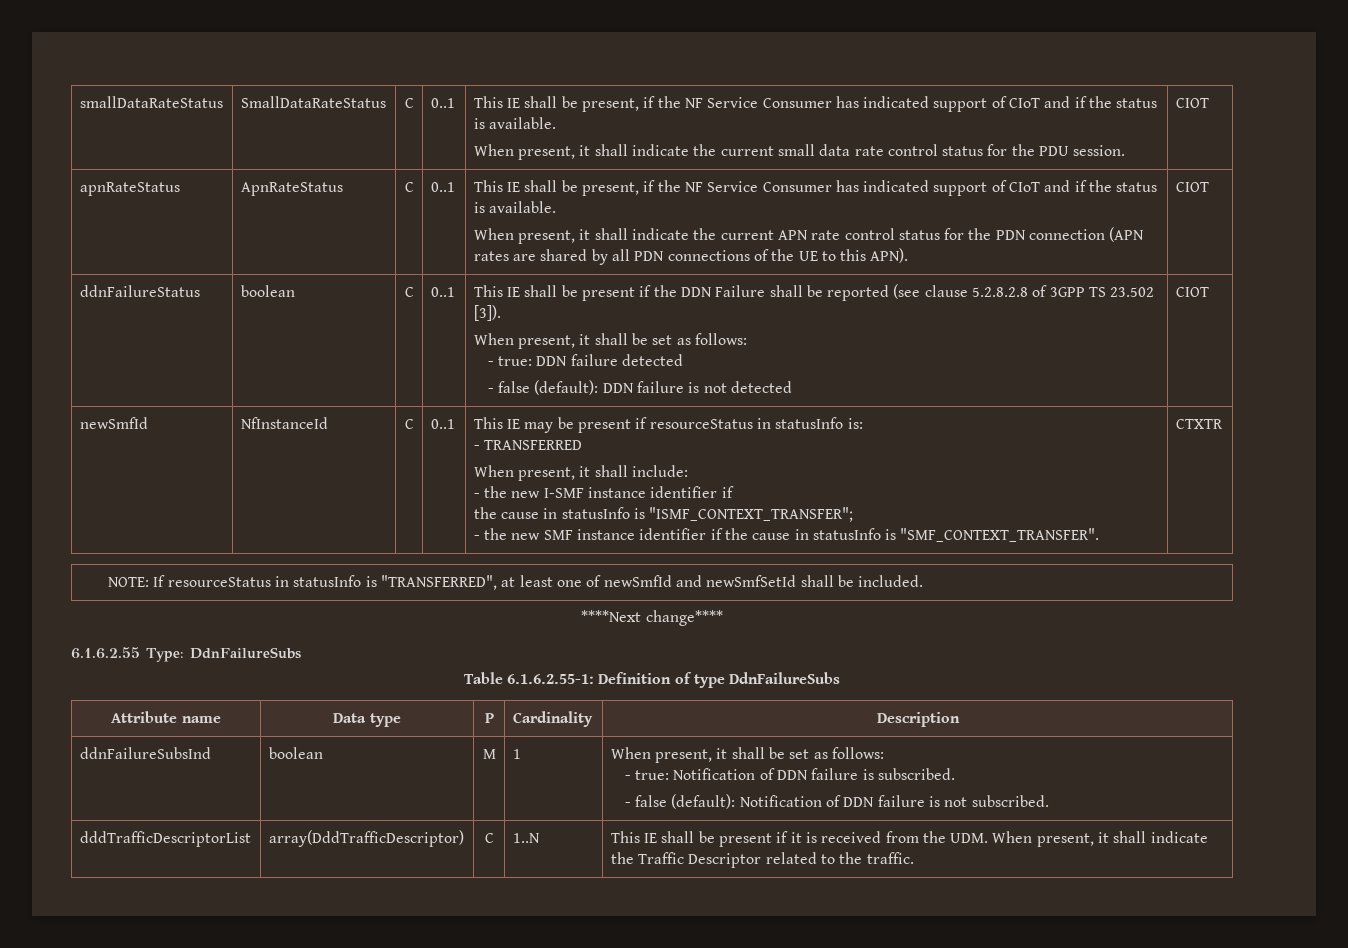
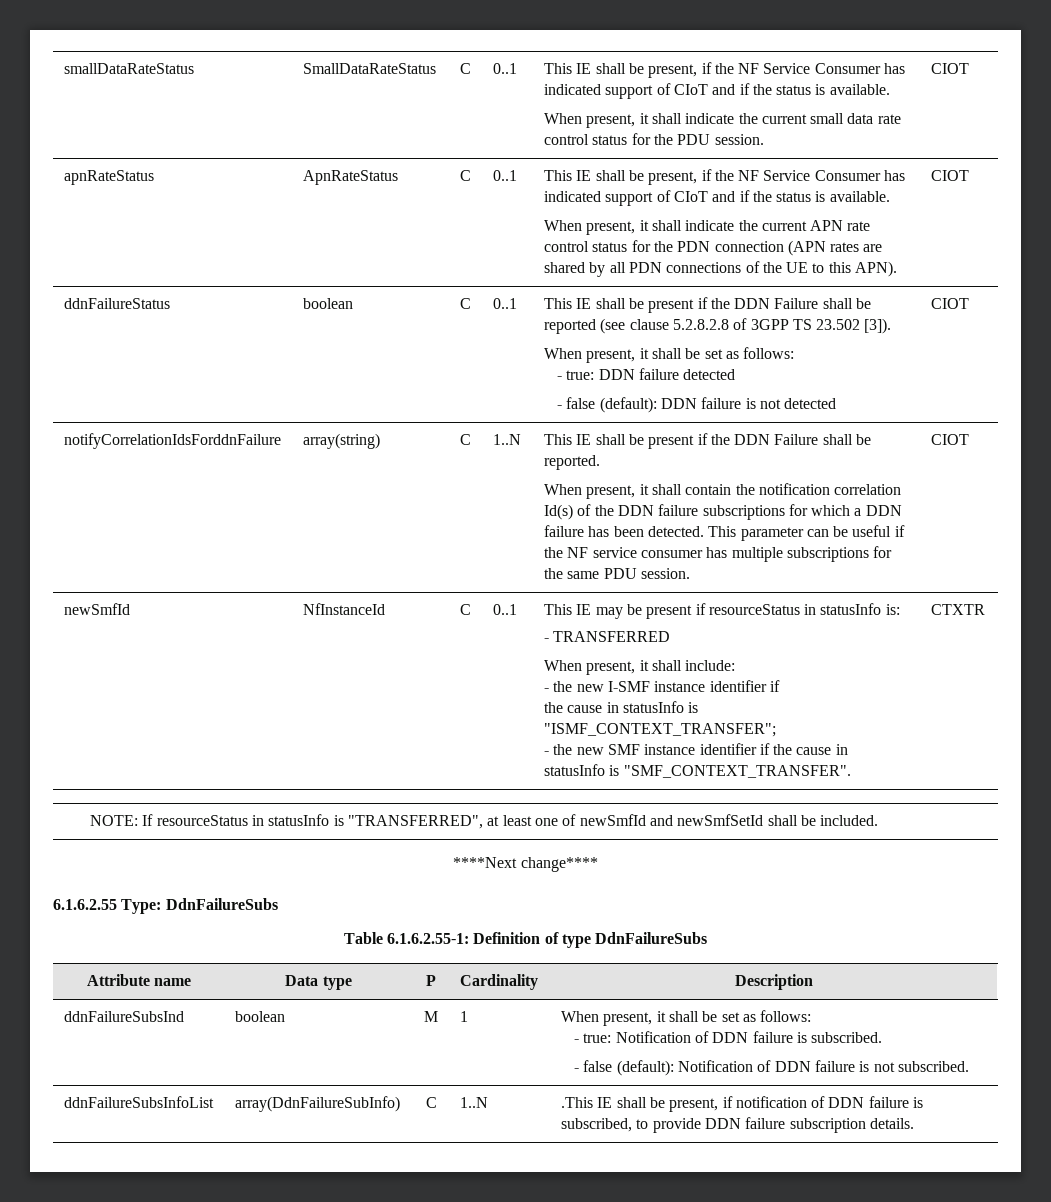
(1209, 292) none -> [63,433,281,449] [302,433,380,449] [460,434,471,445] [492,434,521,445] [543,433,872,449] [543,455,600,470] [543,483,902,499] [543,504,902,520] [543,525,905,541] [543,546,893,562] [543,568,690,579] [930,434,969,445] // notifyCorrelationIdsForddnFailure | array(string) | C | 1..N | This IE shall be present if the DDN Failure shall be reported. // When present, it shall contain the notification correlation Id(s) of the DDN failure subscriptions for which a DDN failure has been detected. This parameter can be useful if the NF service consumer has multiple subscriptions for the same PDU session. | CIOT
[79,831,251,847] [268,830,464,847] [484,833,494,843] [512,833,540,843] [610,831,1208,847] [610,852,914,868] dddTrafficDescriptorList | array(DddTrafficDescriptor) | C | 1..N | This IE shall be present if it is received from the UDM. When present, it shall indicate the Traffic Descriptor related to the traffic. -> [63,1096,214,1108] [234,1096,400,1112] [425,1097,437,1108] [459,1097,488,1108] [560,1096,924,1112] [560,1117,914,1133] ddnFailureSubsInfoList | array(DdnFailureSubInfo) | C | 1..N | .This IE shall be present, if notification of DDN failure is subscribed, to provide DDN failure subscription details.

